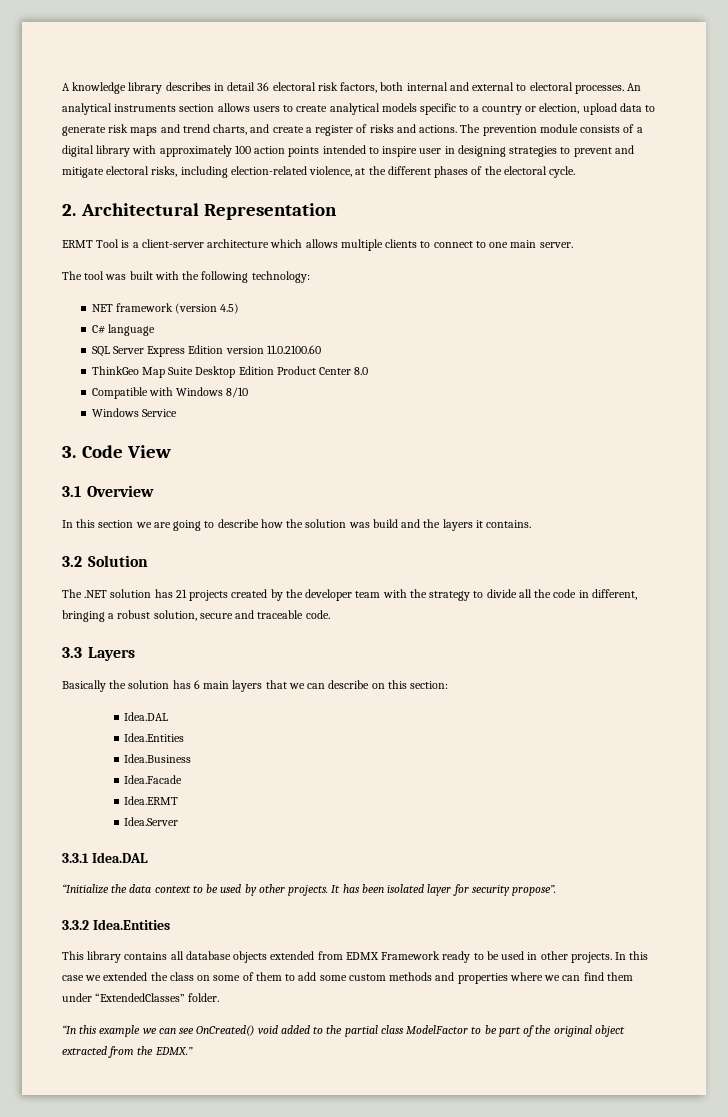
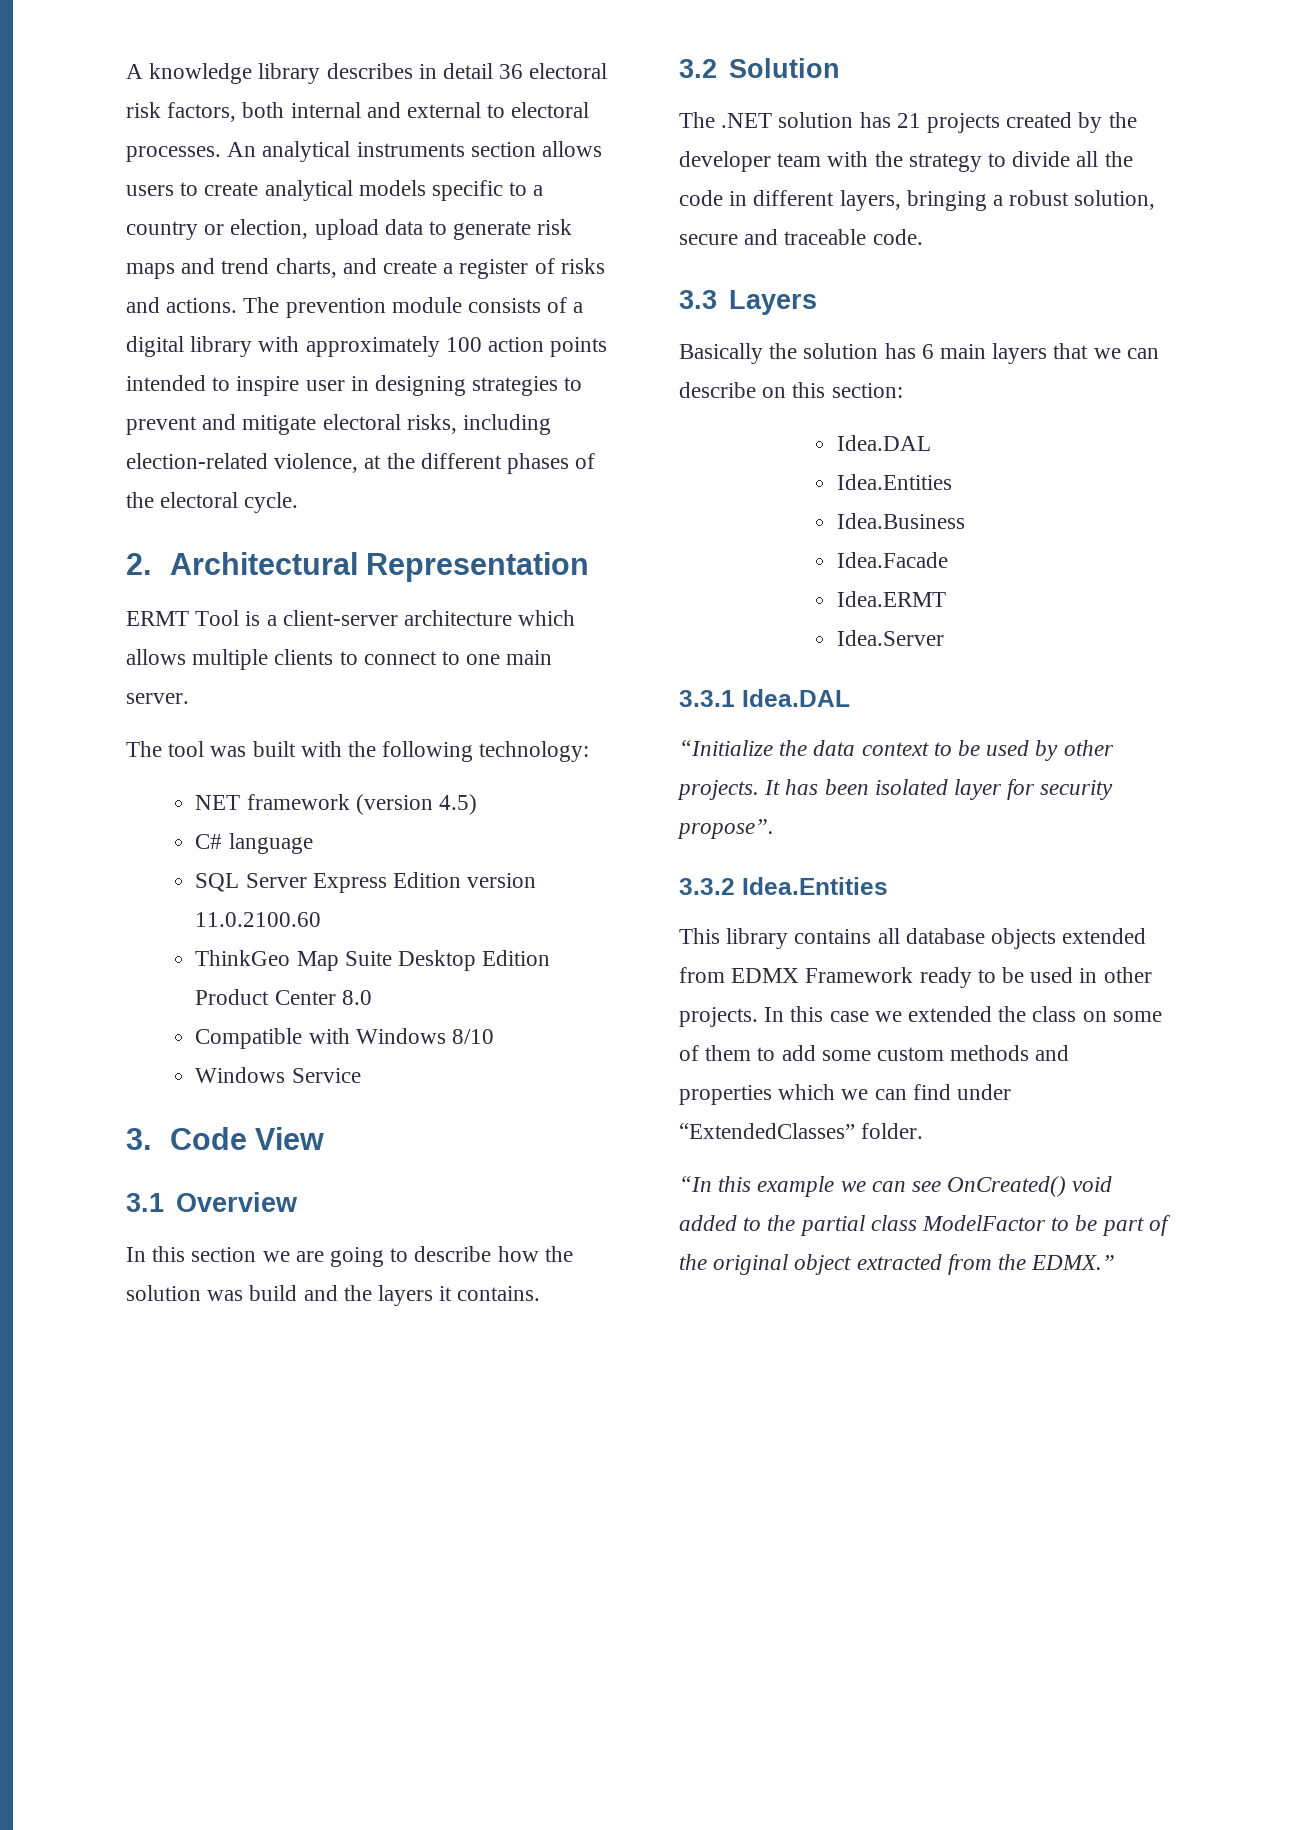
[591,589,637,600] different, -> [753,190,901,211] different layers,
[509,972,543,981] where -> [778,1084,836,1100] which
[606,972,633,981] them -> (951, 1092) none

